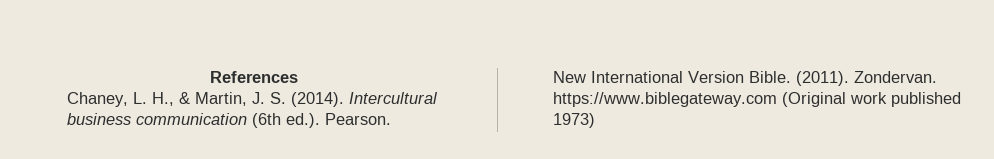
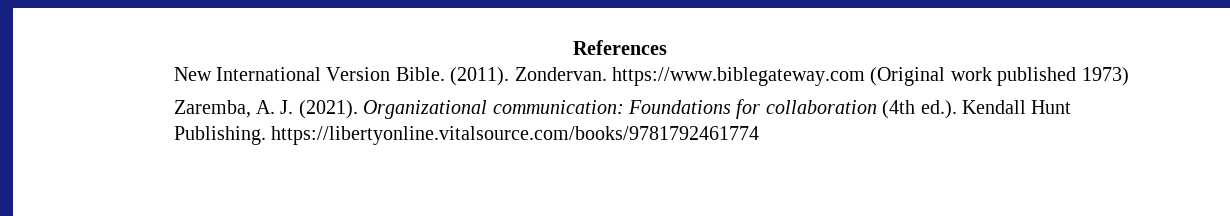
[66,92,438,107] [66,113,391,128] // Chaney, L. H., & Martin, J. S. (2014). Intercultural business communication (6th ed.). Pearson. -> (667, 47) none
(595, 120) none -> [173,99,1072,119] [173,126,760,145] // Zaremba, A. J. (2021). Organizational communication: Foundations for collaboration (4th ed.). Kendall Hunt Publishing. https://libertyonline.vitalsource.com/books/9781792461774

